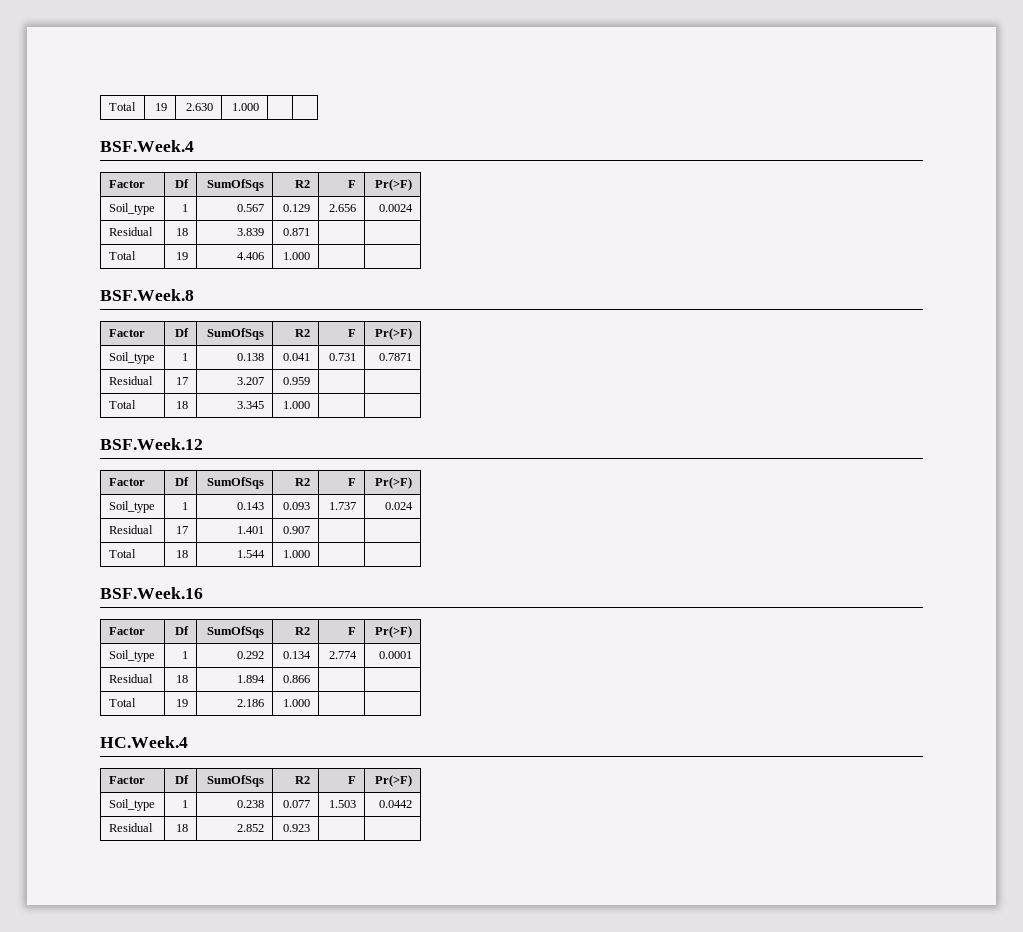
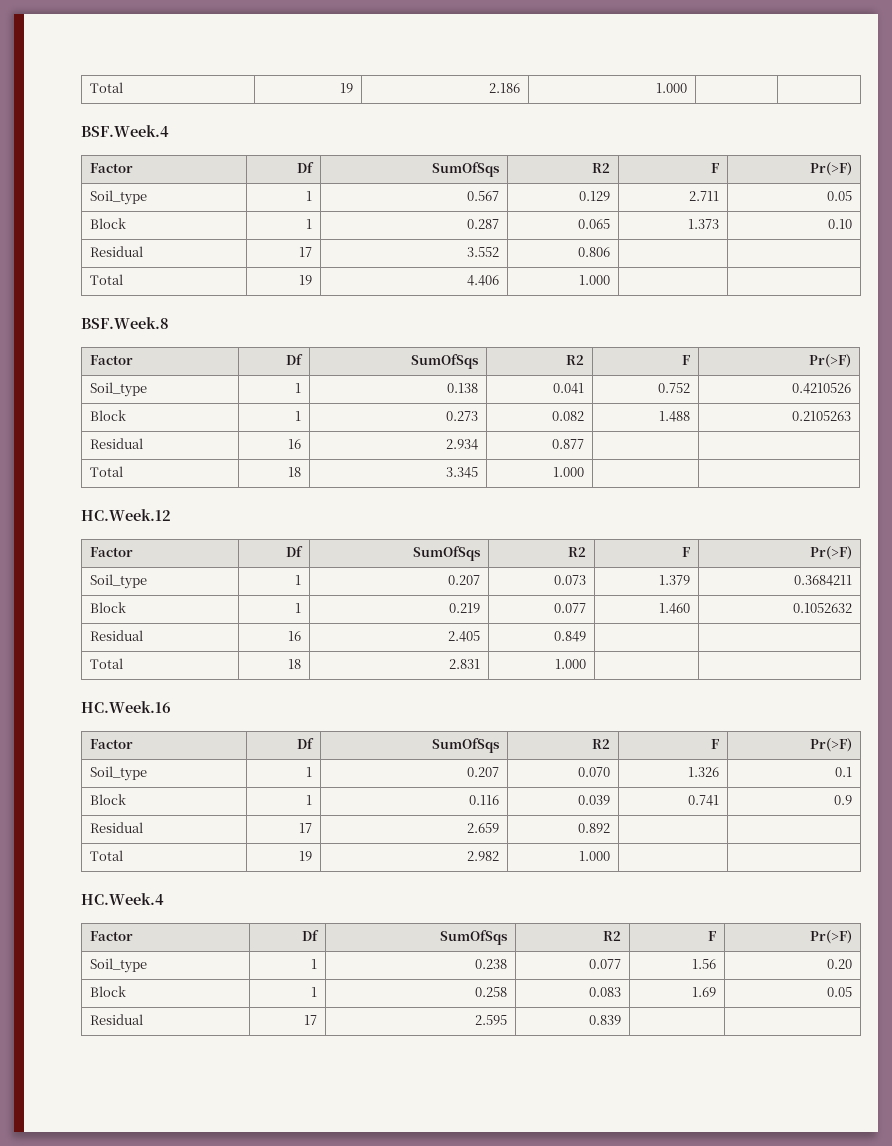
[108,102,136,111] [155,103,168,111] [186,103,214,111] Total | 19 | 2.630 -> [90,82,124,93] [339,83,353,93] [488,83,520,93] Total | 19 | 2.186
[329,204,357,212] [379,204,414,212] [108,227,153,236] [176,228,189,236] [237,228,265,236] [283,228,311,236] 2.656 | 0.0024 // Residual | 18 | 3.839 | 0.871 -> [688,191,719,201] [826,191,852,201] [90,218,127,229] [305,219,312,229] [466,219,499,229] [577,219,610,229] [687,219,719,229] [827,219,852,229] [90,246,144,257] [298,247,312,257] [466,247,499,257] [577,247,610,257] 2.711 | 0.05 // Block | 1 | 0.287 | 0.065 | 1.373 | 0.10 // Residual | 17 | 3.552 | 0.806
[329,353,357,361] [379,353,413,361] [108,376,153,385] [176,377,189,385] [237,377,265,385] [283,377,311,385] 0.731 | 0.7871 // Residual | 17 | 3.207 | 0.959 -> [657,383,690,393] [791,383,851,394] [90,410,127,421] [294,411,301,421] [445,411,478,421] [551,411,584,421] [658,411,690,422] [791,411,851,421] [90,438,144,449] [287,439,301,449] [445,439,478,450] [551,439,584,449] 0.752 | 0.4210526 // Block | 1 | 0.273 | 0.082 | 1.488 | 0.2105263 // Residual | 16 | 2.934 | 0.877
[100,438,203,450] [108,478,145,486] [175,477,190,486] [207,477,265,489] [295,478,311,486] [348,478,357,486] [375,477,413,489] [108,501,155,513] [182,502,189,510] [237,502,265,510] [283,502,311,510] [329,502,357,510] [385,502,414,510] [108,525,153,534] [176,526,189,534] [237,526,265,534] [283,526,311,534] [108,549,136,558] [176,550,189,558] [237,550,266,558] [283,550,311,558] [100,587,203,599] [108,627,145,635] [175,626,190,635] [207,626,265,638] [295,627,311,635] [348,627,357,635] [375,626,413,638] [108,650,155,662] [182,651,189,659] [237,651,265,659] [283,651,312,659] [329,651,358,659] [379,651,413,659] [108,674,153,683] [176,675,189,683] [237,675,266,683] [283,675,311,683] [108,698,136,707] [176,699,189,707] [237,699,265,707] BSF.Week.12 // Factor | Df | SumOfSqs | R2 | F | Pr(>F) // Soil_type | 1 | 0.143 | 0.093 | 1.737 | 0.024 // Residual | 17 | 1.401 | 0.907 | | // Total | 18 | 1.544 | 1.000 | | // BSF.Week.16 // Factor | Df | SumOfSqs | R2 | F | Pr(>F) // Soil_type | 1 | 0.292 | 0.134 | 2.774 | 0.0001 // Residual | 18 | 1.894 | 0.866 | | // Total | 19 | 2.186 -> [81,509,171,521] [90,547,134,557] [285,546,303,557] [412,546,481,561] [567,547,586,557] [681,547,690,557] [809,546,852,560] [90,574,148,589] [294,575,301,585] [447,575,480,585] [553,575,586,585] [658,575,690,585] [793,575,852,586] [90,602,127,613] [294,603,301,613] [448,603,480,613] [553,603,586,613] [658,603,690,614] [792,603,852,613] [90,630,144,641] [287,631,301,641] [447,631,480,642] [553,631,586,642] [90,658,124,669] [287,659,301,669] [448,659,480,669] [554,659,586,669] [81,701,171,713] [90,739,134,749] [296,738,314,749] [431,738,500,753] [591,739,610,749] [710,739,719,749] [809,738,852,752] [90,766,148,781] [305,767,312,777] [466,767,499,777] [577,767,610,777] [687,767,719,777] [834,767,852,777] [90,794,127,805] [305,795,312,805] [468,795,499,805] [577,795,610,805] [687,795,719,806] [833,795,852,805] [90,822,144,833] [298,823,312,833] [466,823,499,833] [577,823,610,833] [90,850,124,861] [298,851,312,861] [466,851,499,861] HC.Week.12 // Factor | Df | SumOfSqs | R2 | F | Pr(>F) // Soil_type | 1 | 0.207 | 0.073 | 1.379 | 0.3684211 // Block | 1 | 0.219 | 0.077 | 1.460 | 0.1052632 // Residual | 16 | 2.405 | 0.849 | | // Total | 18 | 2.831 | 1.000 | | // HC.Week.16 // Factor | Df | SumOfSqs | R2 | F | Pr(>F) // Soil_type | 1 | 0.207 | 0.070 | 1.326 | 0.1 // Block | 1 | 0.116 | 0.039 | 0.741 | 0.9 // Residual | 17 | 2.659 | 0.892 | | // Total | 19 | 2.982
[329,800,357,808] [379,800,413,808] [108,823,153,832] [176,824,189,832] [237,824,265,832] [283,824,311,832] 1.503 | 0.0442 // Residual | 18 | 2.852 | 0.923 -> [691,959,716,969] [826,959,852,969] [90,986,127,997] [310,987,317,997] [474,987,507,997] [588,987,621,997] [691,987,716,997] [826,987,852,997] [90,1014,144,1025] [303,1015,317,1025] [474,1015,507,1025] [588,1015,621,1025] 1.56 | 0.20 // Block | 1 | 0.258 | 0.083 | 1.69 | 0.05 // Residual | 17 | 2.595 | 0.839

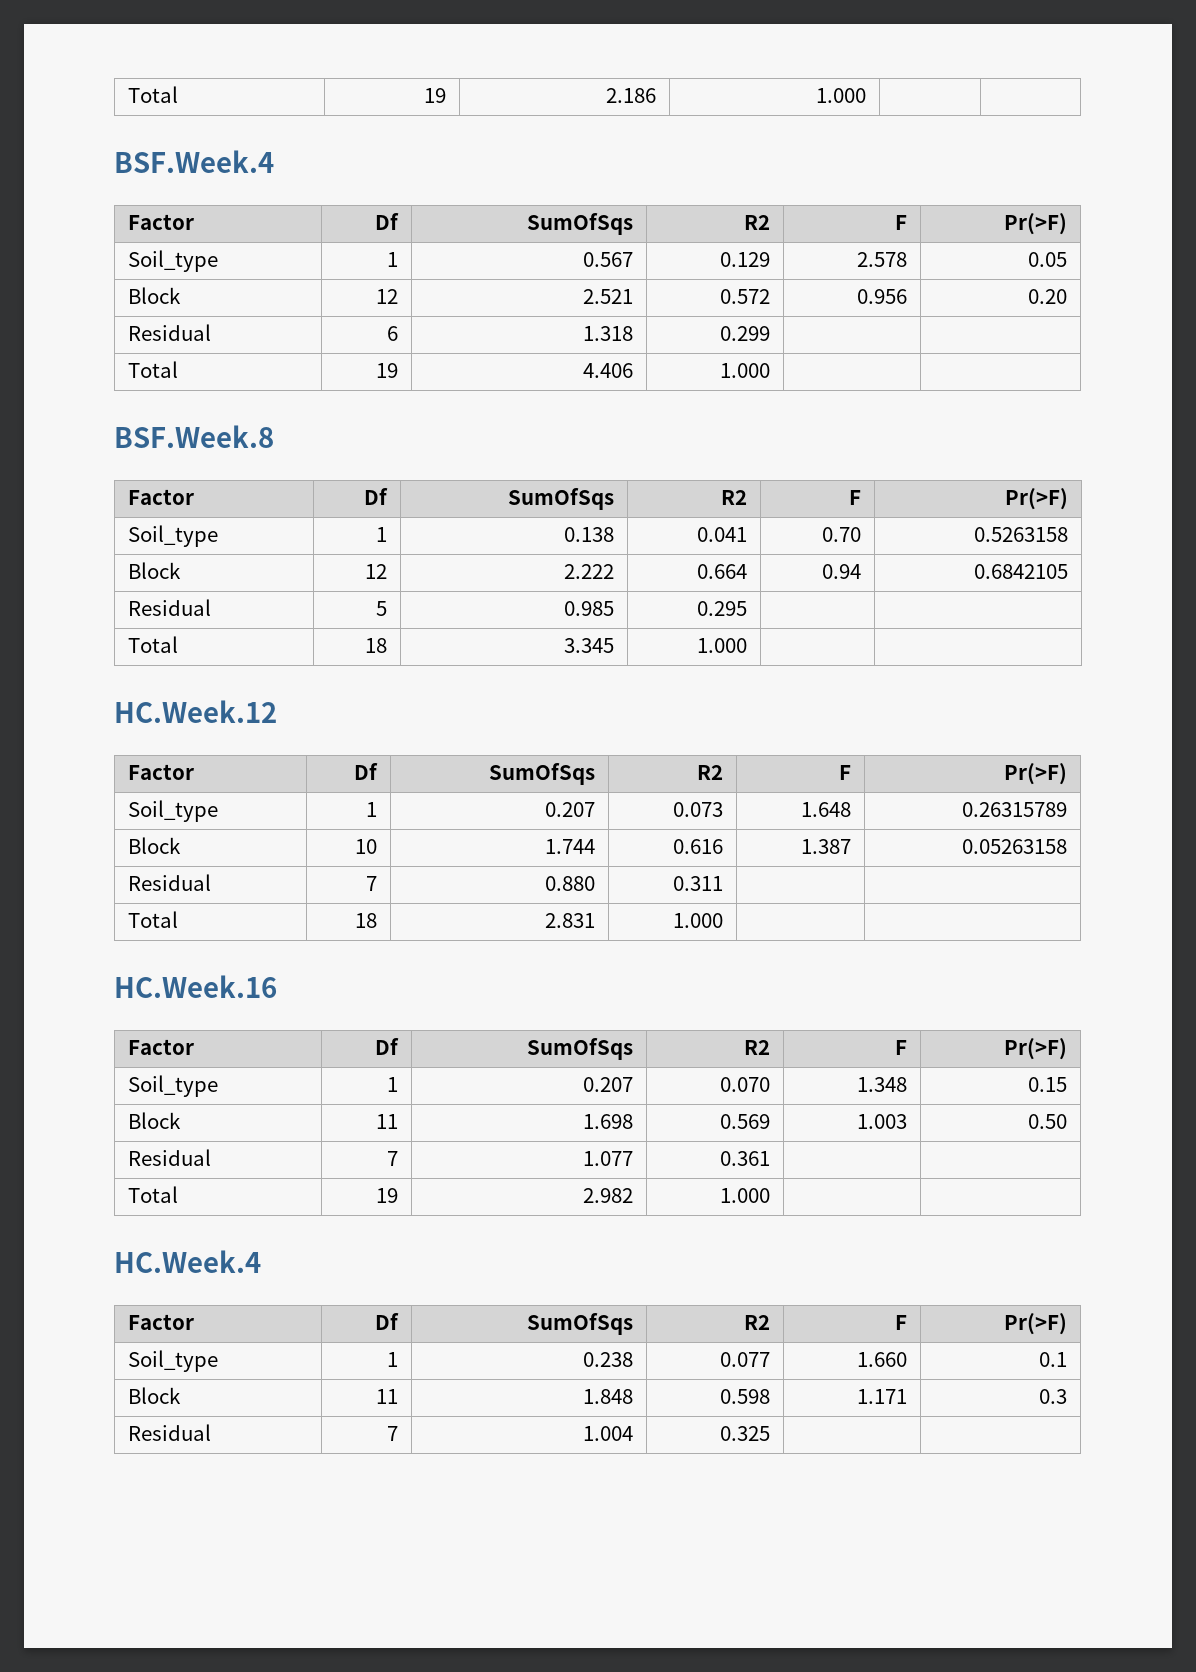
[688,191,719,201] 2.711 -> [857,252,908,267] 2.578
[305,219,312,229] [466,219,499,229] [577,219,610,229] [687,219,719,229] [827,219,852,229] [90,246,144,257] [298,247,312,257] [466,247,499,257] [577,247,610,257] 1 | 0.287 | 0.065 | 1.373 | 0.10 // Residual | 17 | 3.552 | 0.806 -> [376,289,399,304] [583,289,634,304] [720,289,771,304] [857,289,908,304] [1028,289,1068,304] [127,324,211,341] [387,326,399,341] [583,326,634,341] [720,326,771,341] 12 | 2.521 | 0.572 | 0.956 | 0.20 // Residual | 6 | 1.318 | 0.299
[657,383,690,393] [791,383,851,394] [90,410,127,421] [294,411,301,421] [445,411,478,421] [551,411,584,421] [658,411,690,422] [791,411,851,421] [90,438,144,449] [287,439,301,449] [445,439,478,450] [551,439,584,449] 0.752 | 0.4210526 // Block | 1 | 0.273 | 0.082 | 1.488 | 0.2105263 // Residual | 16 | 2.934 | 0.877 -> [822,527,862,542] [974,527,1069,542] [127,562,181,579] [365,564,388,579] [564,564,615,579] [697,564,748,579] [822,564,862,579] [974,564,1069,579] [127,599,211,616] [376,601,388,616] [564,601,615,616] [697,601,748,616] 0.70 | 0.5263158 // Block | 12 | 2.222 | 0.664 | 0.94 | 0.6842105 // Residual | 5 | 0.985 | 0.295
[658,575,690,585] [793,575,852,586] [90,602,127,613] [294,603,301,613] [448,603,480,613] [553,603,586,613] [658,603,690,614] [792,603,852,613] [90,630,144,641] [287,631,301,641] [447,631,480,642] [553,631,586,642] 1.379 | 0.3684211 // Block | 1 | 0.219 | 0.077 | 1.460 | 0.1052632 // Residual | 16 | 2.405 | 0.849 -> [801,802,852,817] [962,802,1068,817] [127,837,181,854] [355,839,378,854] [545,839,596,854] [673,839,724,854] [801,839,852,854] [962,839,1068,854] [127,874,211,891] [366,876,378,891] [545,876,596,891] [673,876,724,891] 1.648 | 0.26315789 // Block | 10 | 1.744 | 0.616 | 1.387 | 0.05263158 // Residual | 7 | 0.880 | 0.311
[687,767,719,777] [834,767,852,777] [90,794,127,805] [305,795,312,805] [468,795,499,805] [577,795,610,805] [687,795,719,806] [833,795,852,805] [90,822,144,833] [298,823,312,833] [466,823,499,833] [577,823,610,833] 1.326 | 0.1 // Block | 1 | 0.116 | 0.039 | 0.741 | 0.9 // Residual | 17 | 2.659 | 0.892 -> [857,1077,908,1092] [1028,1077,1068,1092] [127,1112,181,1129] [376,1114,399,1129] [583,1114,634,1129] [720,1114,771,1129] [857,1114,908,1129] [1028,1114,1068,1129] [127,1149,211,1166] [387,1151,399,1166] [583,1151,634,1166] [720,1151,771,1166] 1.348 | 0.15 // Block | 11 | 1.698 | 0.569 | 1.003 | 0.50 // Residual | 7 | 1.077 | 0.361
[691,959,716,969] [826,959,852,969] [90,986,127,997] [310,987,317,997] [474,987,507,997] [588,987,621,997] [691,987,716,997] [826,987,852,997] [90,1014,144,1025] [303,1015,317,1025] [474,1015,507,1025] [588,1015,621,1025] 1.56 | 0.20 // Block | 1 | 0.258 | 0.083 | 1.69 | 0.05 // Residual | 17 | 2.595 | 0.839 -> [857,1352,908,1367] [1039,1352,1068,1367] [127,1387,181,1404] [376,1389,399,1404] [583,1389,634,1404] [720,1389,771,1404] [857,1389,908,1404] [1039,1389,1068,1404] [127,1424,211,1441] [387,1426,399,1441] [583,1426,634,1441] [720,1426,771,1441] 1.660 | 0.1 // Block | 11 | 1.848 | 0.598 | 1.171 | 0.3 // Residual | 7 | 1.004 | 0.325

